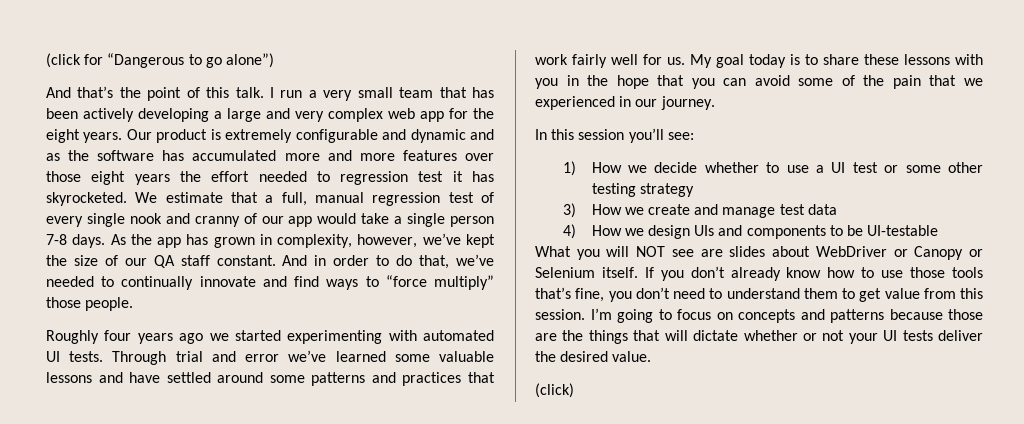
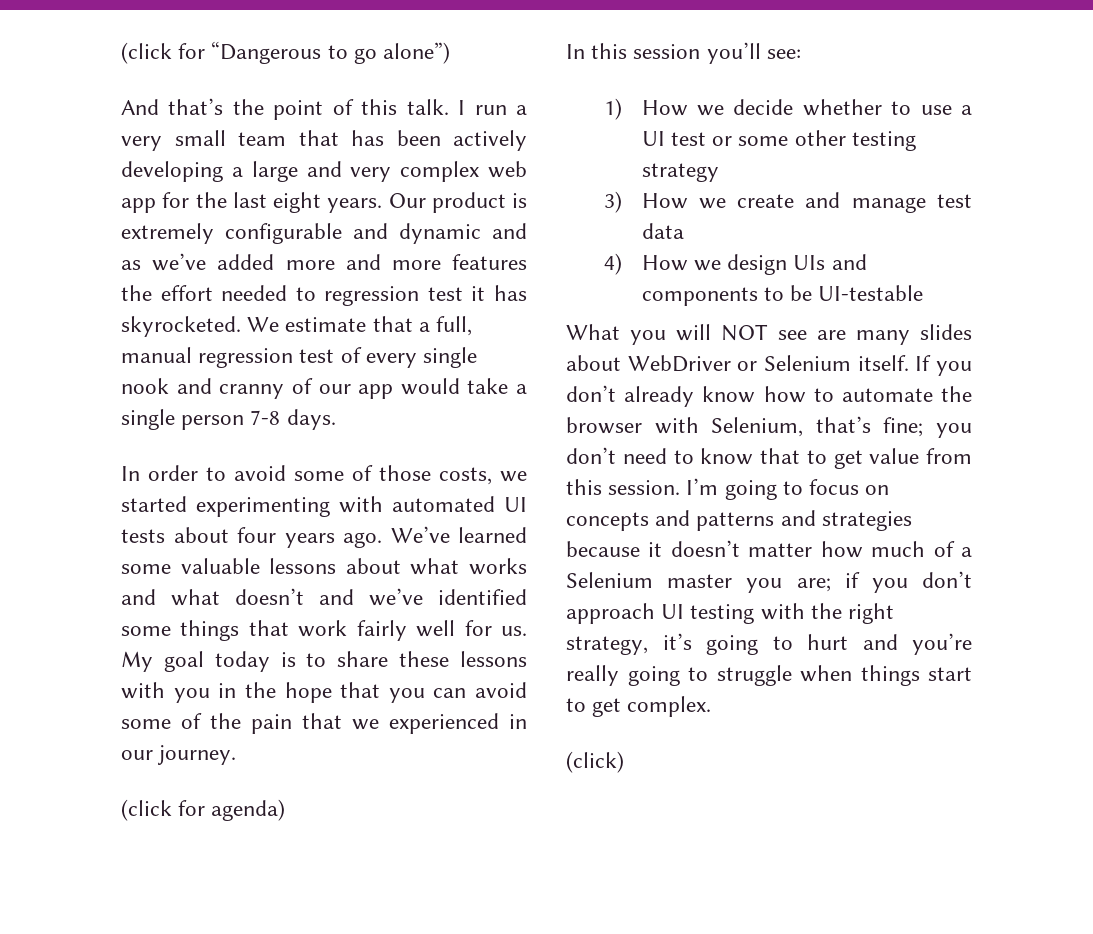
(494, 113) none -> [232,192,267,208] last
[68,150,494,161] [46,171,170,185] the software has accumulated more and more features over those eight years -> [152,253,527,271] we’ve added more and more features
[110,233,495,248] [46,254,494,269] [46,275,495,290] [46,297,134,311] [46,330,204,344] As the app has grown in complexity, however, we’ve kept the size of our QA staff constant. And in order to do that, we’ve needed to continually innovate and find ways to “force multiply” those people. // Roughly four years ago -> [121,465,492,485] // In order to avoid some of those costs,
[69,350,495,365] [46,372,462,386] tests. Through trial and error we’ve learned some valuable lessons and have settled around some patterns and practices -> [121,526,527,548] [121,558,527,575] [121,588,527,606] [121,620,240,641] tests about four years ago. We’ve learned some valuable lessons about what works and what doesn’t and we’ve identified some things
(715, 103) none -> [121,799,286,821] // (click for agenda)
(723, 253) none -> [855,330,910,345] many
[914,246,983,260] Canopy or -> (758, 366) none
[881,267,984,278] [535,287,605,302] use those tools that’s fine, -> [841,386,972,402] [566,416,924,437] automate the browser with Selenium, that’s fine;
[726,288,838,299] understand them -> [700,448,800,465] know that
[889,309,983,320] [535,330,984,344] [535,351,652,362] because those are the things that will dictate whether or not your UI tests deliver the desired value. -> [780,510,912,531] [566,540,972,558] [566,571,972,593] [566,603,895,624] [566,633,972,655] [566,665,972,686] [566,696,712,717] and strategies because it doesn’t matter how much of a Selenium master you are; if you don’t approach UI testing with the right strategy, it’s going to hurt and you’re really going to struggle when things start to get complex.

